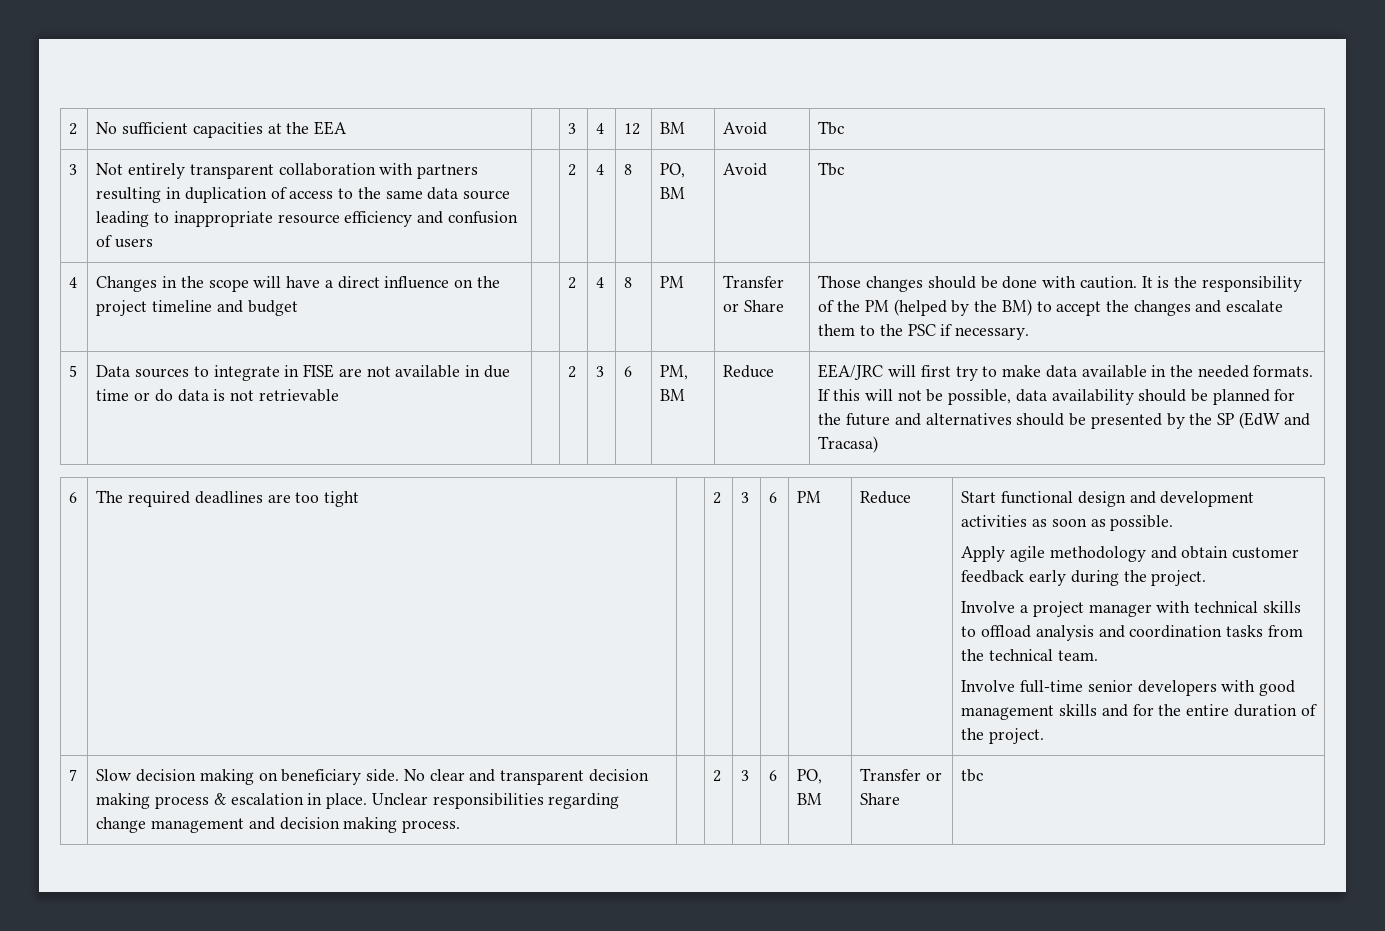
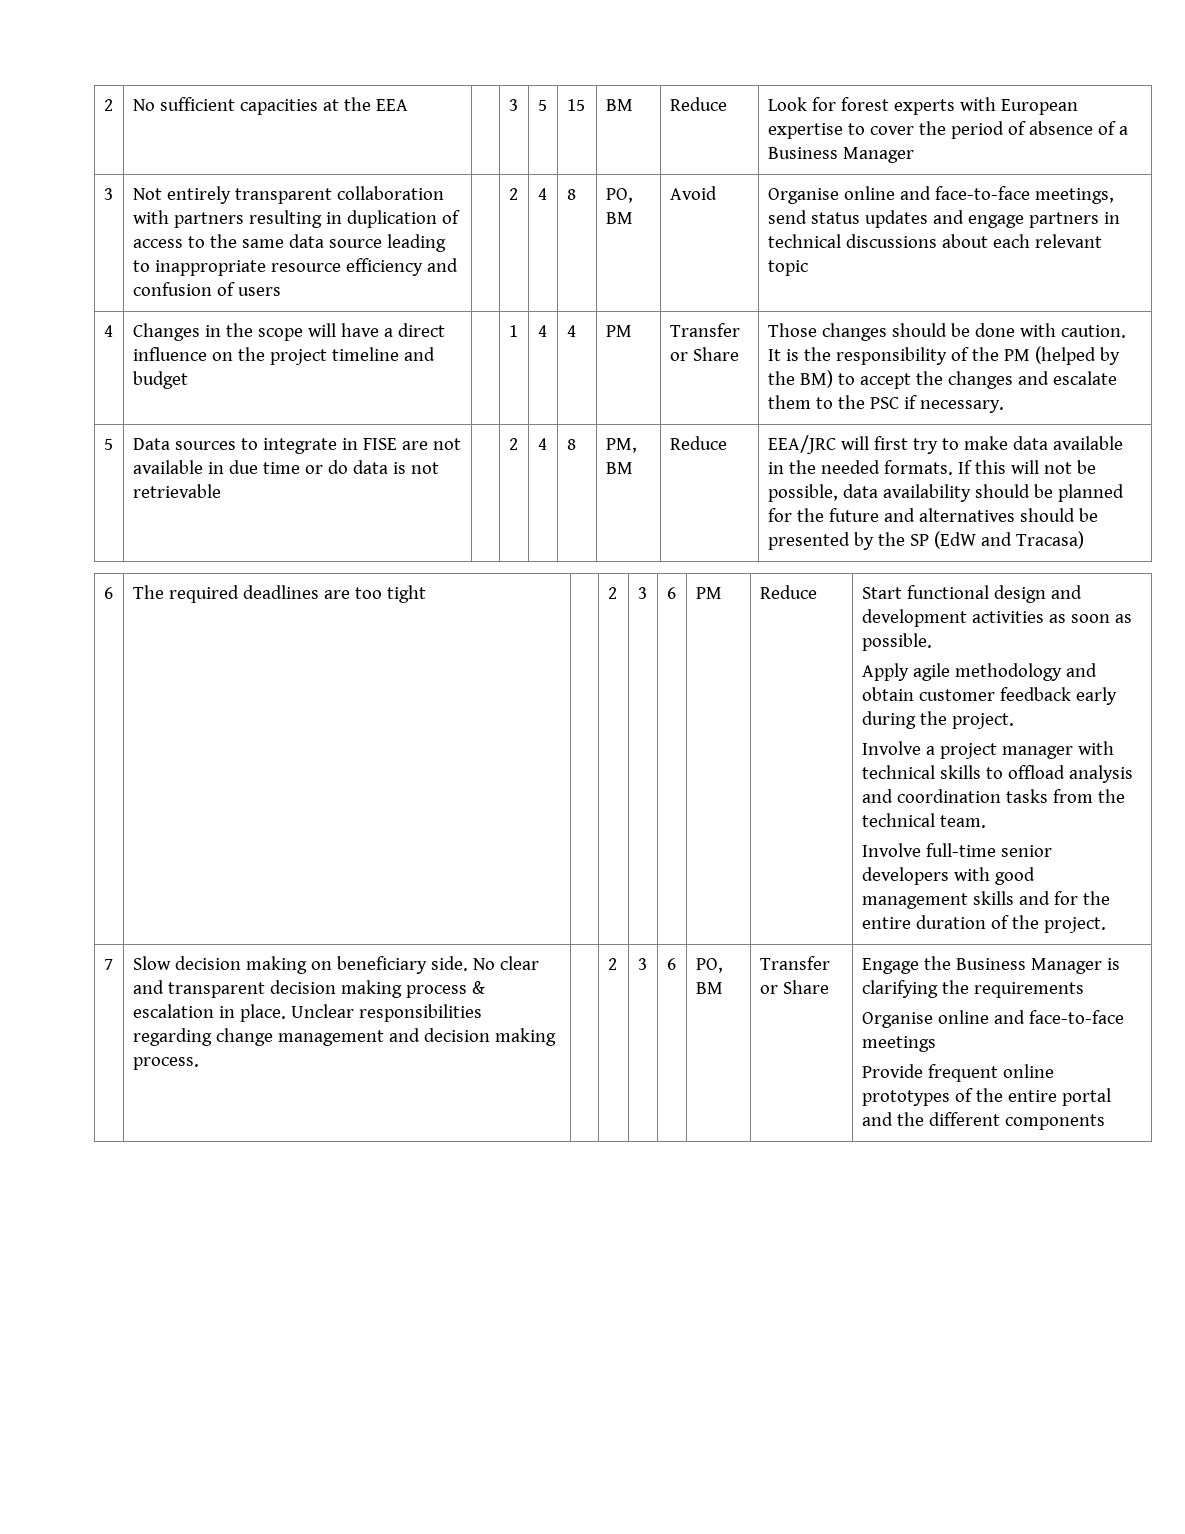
[596,123,605,134] [624,123,641,135] [660,122,686,134] [723,122,768,135] [818,121,845,135] 4 | 12 | BM | Avoid | Tbc -> [537,100,547,111] [566,99,585,111] [605,99,633,111] [669,97,727,111] [767,97,1078,115] [767,121,1128,139] [767,147,914,163] 5 | 15 | BM | Reduce | Look for forest experts with European expertise to cover the period of absence of a Business Manager
[818,162,845,176] Tbc -> [767,186,1114,204] [767,210,1120,228] [767,234,1102,248] [767,260,808,276] Organise online and face-to-face meetings, send status updates and engage partners in technical discussions about each relevant topic
[568,277,577,289] [596,277,605,288] [624,277,633,288] 2 | 4 | 8 -> [508,325,518,337] [537,325,547,337] [566,325,576,337] 1 | 4 | 4
[596,366,605,377] [624,366,633,377] 3 | 6 -> [537,438,547,450] [566,439,576,450] 4 | 8
[961,769,984,782] tbc -> [861,956,1120,974] [861,980,1084,998] [861,1010,1124,1028] [861,1036,936,1052] [861,1064,1054,1082] [861,1088,1111,1106] [861,1112,1105,1130] Engage the Business Manager is clarifying the requirements // Organise online and face-to-face meetings // Provide frequent online prototypes of the entire portal and the different components

